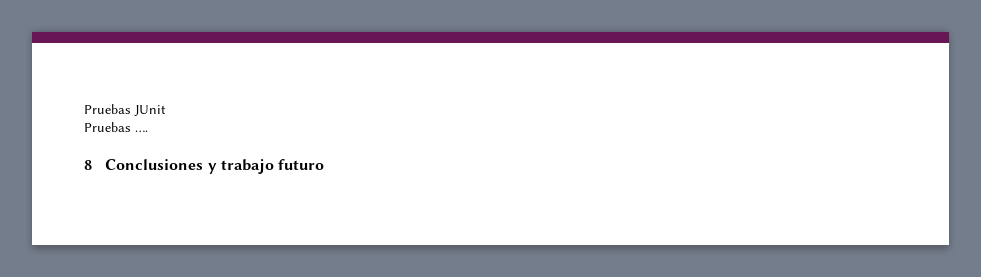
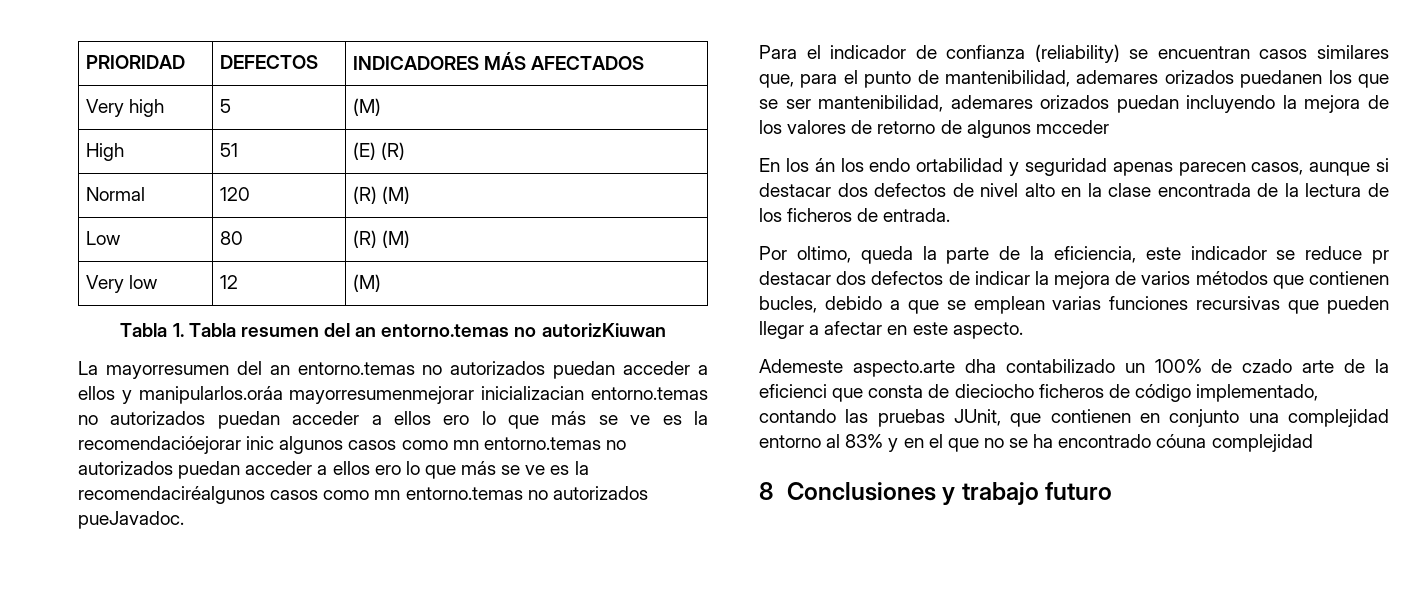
[84,104,166,116] [84,122,148,132] Pruebas JUnit // Pruebas …. -> [86,55,186,69] [220,55,319,69] [353,52,645,70] [86,99,165,117] [220,99,232,113] [353,98,382,116] [86,143,125,161] [220,143,239,157] [353,142,406,160] [86,187,146,201] [220,187,251,201] [353,186,411,204] [86,231,121,245] [220,231,244,245] [353,230,411,248] [86,275,158,293] [220,275,239,289] [353,274,382,292] [120,323,666,337] [78,361,709,379] [78,386,708,404] [78,411,708,429] [78,436,626,454] [78,461,589,479] [78,486,648,504] [78,511,184,529] [759,44,1389,63] [759,70,1389,88] [759,95,1389,113] [759,120,1109,138] [759,158,1389,176] [759,183,1389,197] [759,208,951,222] [759,246,1389,264] [759,271,1389,289] [759,296,1389,314] [759,321,1023,339] [759,359,1389,377] [759,384,1319,402] [759,409,1389,427] [759,434,1313,452] PRIORIDAD | DEFECTOS | INDICADORES MÁS AFECTADOS // Very high | 5 | (M) // High | 51 | (E) (R) // Normal | 120 | (R) (M) // Low | 80 | (R) (M) // Very low | 12 | (M) // Tabla 1. Tabla resumen del an entorno.temas no autorizKiuwan // La mayorresumen del an entorno.temas no autorizados puedan acceder a ellos y manipularlos.oráa mayorresumenmejorar inicializacian entorno.temas no autorizados puedan acceder a ellos ero lo que más se ve es la recomendacióejorar inic algunos casos como mn entorno.temas no autorizados puedan acceder a ellos ero lo que más se ve es la recomendaciréalgunos casos como mn entorno.temas no autorizados pueJavadoc. // Para el indicador de confianza (reliability) se encuentran casos similares que, para el punto de mantenibilidad, ademares orizados puedanen los que se ser mantenibilidad, ademares orizados puedan incluyendo la mejora de los valores de retorno de algunos mcceder // En los án los endo ortabilidad y seguridad apenas parecen casos, aunque si destacar dos defectos de nivel alto en la clase encontrada de la lectura de los ficheros de entrada. // Por oltimo, queda la parte de la eficiencia, este indicador se reduce pr destacar dos defectos de indicar la mejora de varios métodos que contienen bucles, debido a que se emplean varias funciones recursivas que pueden llegar a afectar en este aspecto. // Ademeste aspecto.arte dha contabilizado un 100% de czado arte de la eficienci que consta de dieciocho ficheros de código implementado, contando las pruebas JUnit, que contienen en conjunto una complejidad entorno al 83% y en el que no se ha encontrado cóuna complejidad

